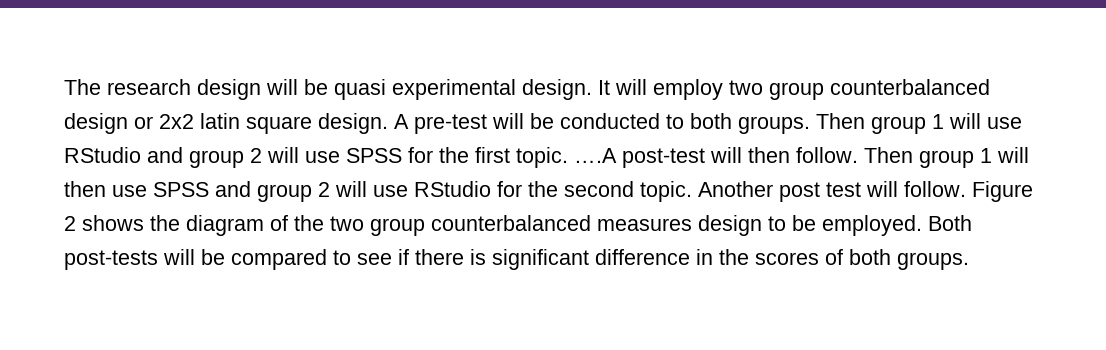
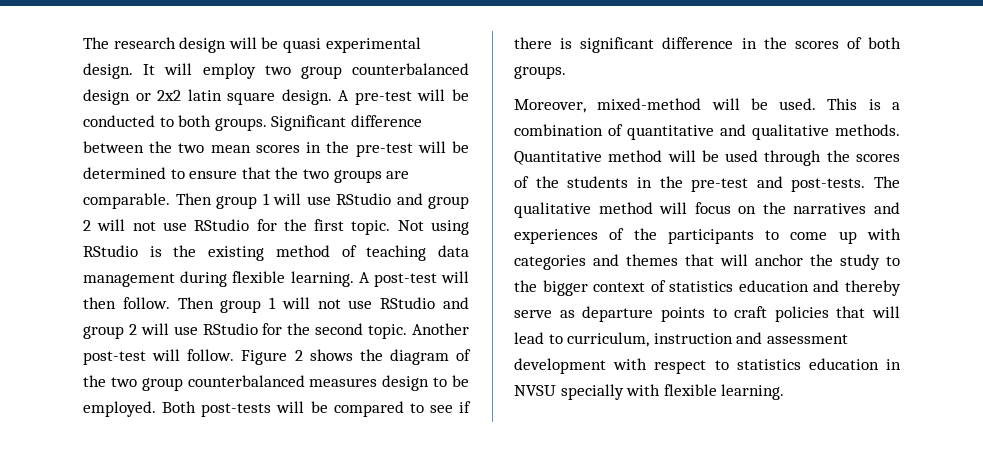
(810, 125) none -> [271,115,422,131] [83,141,470,157] [83,167,410,183] [83,193,170,209] Significant difference between the two mean scores in the pre-test will be determined to ensure that the two groups are comparable.
[305,148,402,163] use SPSS -> [132,219,250,231] not use RStudio
[574,148,617,163] ….A -> [397,220,469,235] [83,245,470,261] [83,271,370,287] Not using RStudio is the existing method of teaching data management during flexible learning. A
[64,181,209,197] then use SPSS -> [317,297,436,309] not use RStudio
[779,182,861,202] post test -> [83,351,146,365] post-test
(969, 261) none -> [514,98,900,113] [514,124,900,140] [514,150,900,166] [514,176,900,192] [514,202,900,218] [514,228,901,244] [514,254,900,270] [514,280,901,296] [514,306,900,322] [514,332,848,347] [514,358,901,374] [514,384,785,400] // Moreover, mixed-method will be used. This is a combination of quantitative and qualitative methods. Quantitative method will be used through the scores of the students in the pre-test and post-tests. The qualitative method will focus on the narratives and experiences of the participants to come up with categories and themes that will anchor the study to the bigger context of statistics education and thereby serve as departure points to craft policies that will lead to curriculum, instruction and assessment development with respect to statistics education in NVSU specially with flexible learning.

